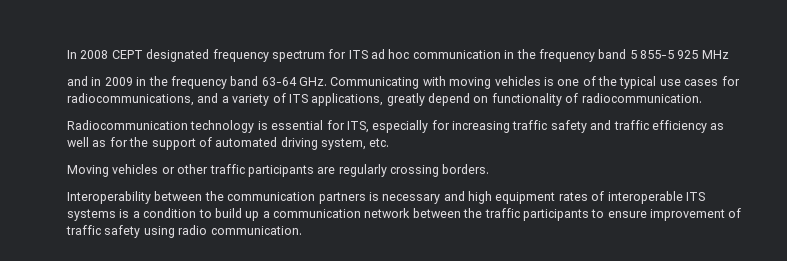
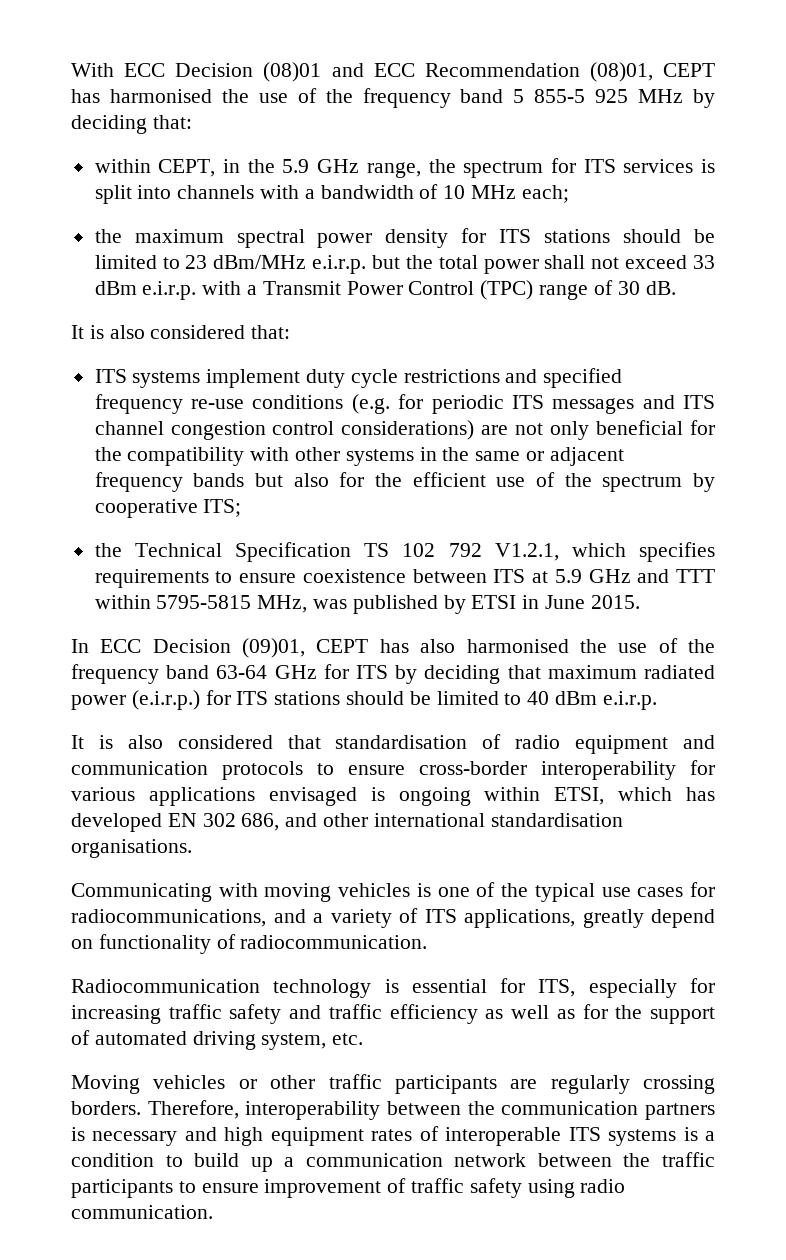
[67,49,515,62] In 2008 CEPT designated frequency spectrum for ITS ad hoc communication in -> [71,62,715,82] [71,88,317,103] With ECC Decision (08)01 and ECC Recommendation (08)01, CEPT has harmonised the use of
[67,76,327,89] // and in 2009 in the frequency band 63-64 GHz. -> [692,89,715,108] [71,115,192,134] [94,158,715,178] [94,184,569,204] [94,228,716,248] [94,255,715,274] [94,280,676,300] [71,325,291,339] [94,368,623,388] [94,394,715,414] [94,420,715,440] [94,447,624,466] [94,472,715,492] [94,499,242,518] [94,542,715,562] [94,569,716,588] [94,595,640,614] [71,638,716,658] [71,664,715,684] [71,690,657,710] [71,734,716,754] [71,760,715,780] [71,787,715,806] [71,813,623,832] [71,839,192,858] by deciding that: // within CEPT, in the 5.9 GHz range, the spectrum for ITS services is split into channels with a bandwidth of 10 MHz each; // the maximum spectral power density for ITS stations should be limited to 23 dBm/MHz e.i.r.p. but the total power shall not exceed 33 dBm e.i.r.p. with a Transmit Power Control (TPC) range of 30 dB. // It is also considered that: // ITS systems implement duty cycle restrictions and specified frequency re-use conditions (e.g. for periodic ITS messages and ITS channel congestion control considerations) are not only beneficial for the compatibility with other systems in the same or adjacent frequency bands but also for the efficient use of the spectrum by cooperative ITS; // the Technical Specification TS 102 792 V1.2.1, which specifies requirements to ensure coexistence between ITS at 5.9 GHz and TTT within 5795-5815 MHz, was published by ETSI in June 2015. // In ECC Decision (09)01, CEPT has also harmonised the use of the frequency band 63-64 GHz for ITS by deciding that maximum radiated power (e.i.r.p.) for ITS stations should be limited to 40 dBm e.i.r.p. // It is also considered that standardisation of radio equipment and communication protocols to ensure cross-border interoperability for various applications envisaged is ongoing within ETSI, which has developed EN 302 686, and other international standardisation organisations. //
[67,191,151,204] // Interoperability -> [147,1100,381,1120] Therefore, interoperability

